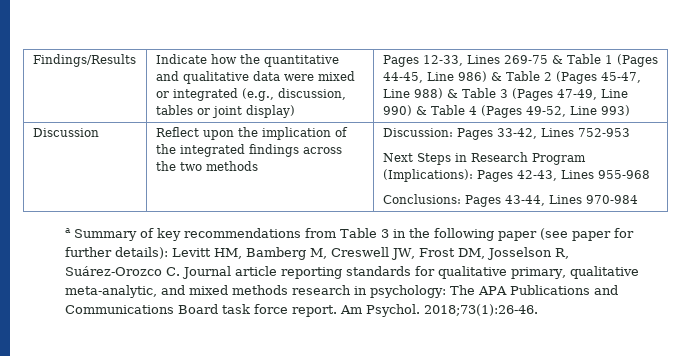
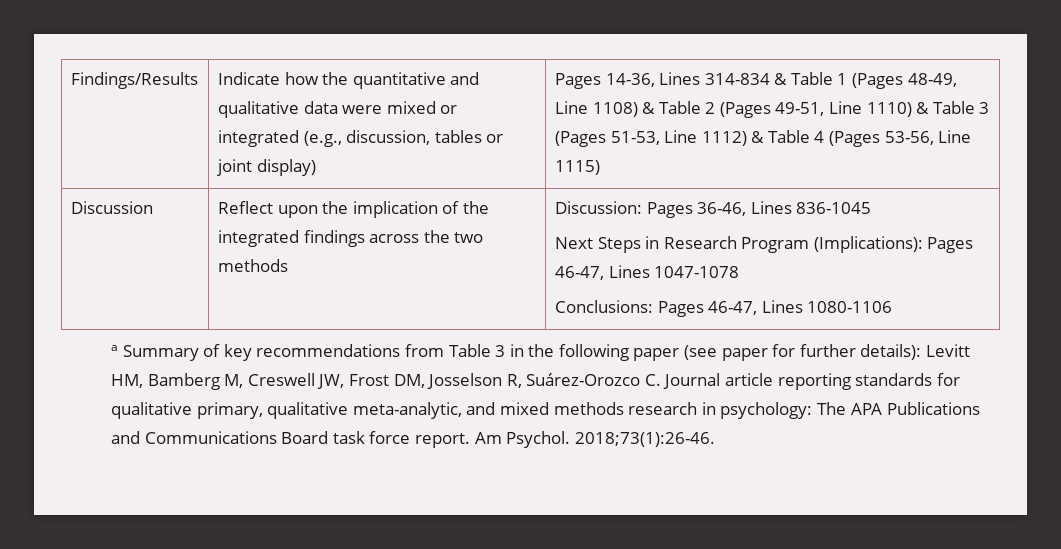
[422,55,548,66] 12-33, Lines 269-75 -> [605,72,770,87] 14-36, Lines 314-834
[382,71,487,83] 44-45, Line 986) -> [907,73,957,87] [554,101,638,117] 48-49, Line 1108)
[600,72,641,83] [382,88,443,99] 45-47, Line 988) -> [775,101,912,117] 49-51, Line 1110)
[556,89,628,100] [382,105,412,116] 47-49, Line 990) -> [610,130,747,146] 51-53, Line 1112)
[525,105,630,117] 49-52, Line 993) -> [884,130,972,145] [554,160,600,175] 53-56, Line 1115)
[496,128,630,139] 33-42, Lines 752-953 -> [697,201,872,216] 36-46, Lines 836-1045
[516,170,650,181] 42-43, Lines 955-968 -> [554,265,740,280] 46-47, Lines 1047-1078
[504,195,638,206] 43-44, Lines 970-984 -> [708,300,893,315] 46-47, Lines 1080-1106

